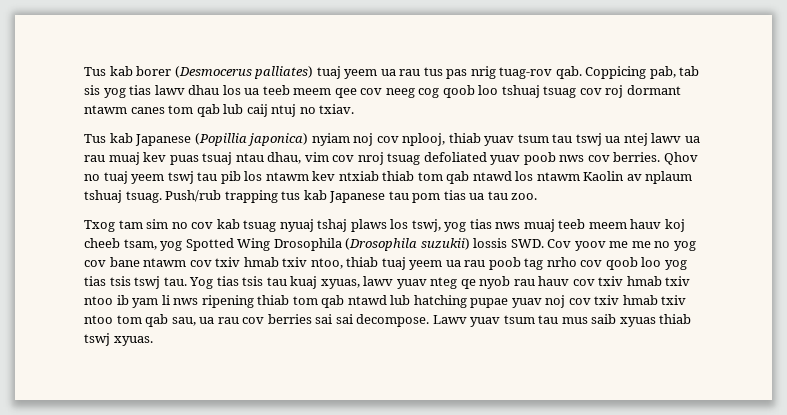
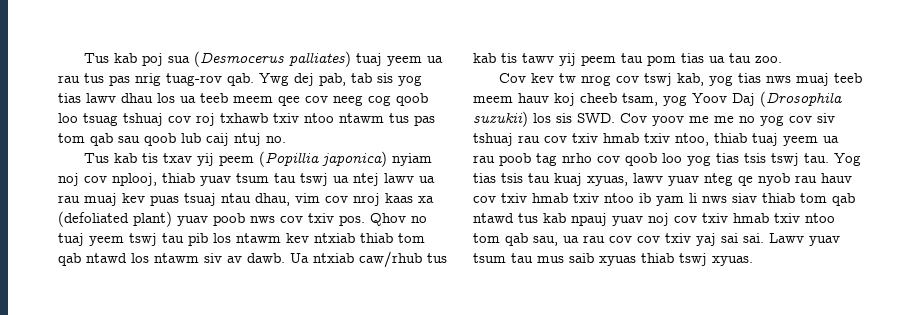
[84,66,172,76] Tus kab borer -> [83,53,190,66] Tus kab poj sua
[585,66,647,79] Coppicing -> [259,73,314,86] Ywg dej
[501,85,681,98] [84,104,220,117] tshuaj tsuag cov roj dormant ntawm canes tom qab -> [83,113,435,126] [58,133,176,146] tsuag tshuaj cov roj txhawb txiv ntoo ntawm tus pas tom qab sau qoob
[299,104,355,114] [84,133,192,146] no txiav. // Tus kab Japanese -> [266,136,286,143] [83,153,254,166] no. // Tus kab tis txav yij peem
[387,152,487,165] tsuag defoliated -> [385,193,434,203] [58,211,172,227] kaas xa (defoliated plant)
[613,152,661,162] berries. -> [308,213,365,226] txiv pos.
[583,171,693,184] [84,190,386,203] Kaolin av nplaum tshuaj tsuag. Push/rub trapping tus kab Japanese -> [204,251,447,268] [473,53,616,66] siv av dawb. Ua ntxiab caw/rhub tus kab tis tawv yij peem
[84,219,441,232] Txog tam sim no cov kab tsuag nyuaj tshaj plaws los tswj, -> [498,73,704,86] Cov kev tw nrog cov tswj kab,
[185,238,508,251] Spotted Wing Drosophila (Drosophila suzukii) lossis -> [692,91,842,107] [473,111,572,127] Yoov Daj (Drosophila suzukii) los sis
[109,257,187,267] bane ntawm -> [817,113,835,123] [473,133,540,146] siv tshuaj rau
[201,295,509,308] ripening thiab tom qab ntawd lub hatching pupae -> [732,193,855,206] [473,213,607,226] siav thiab tom qab ntawd tus kab npauj
[267,314,430,327] berries sai sai decompose. -> [637,233,764,246] cov txiv yaj sai sai.

